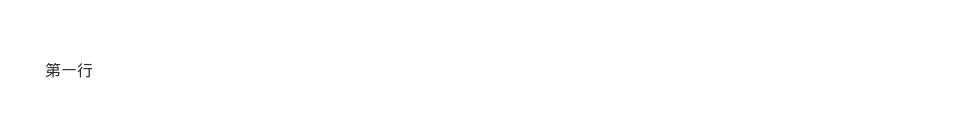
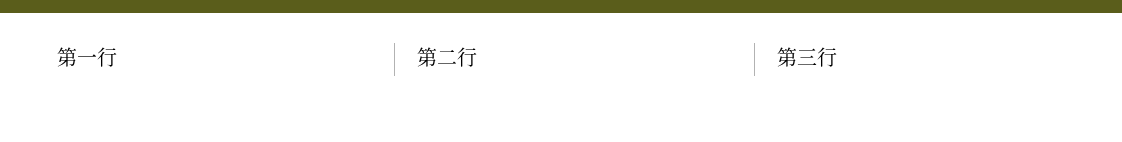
(93, 70) none -> [417,47,477,67] [777,47,837,67] // 第二行 // 第三行

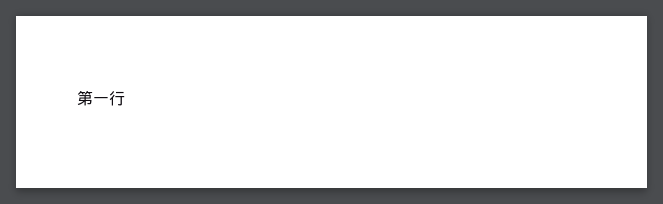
[417,47,477,67] [777,47,837,67] // 第二行 // 第三行 -> (125, 98) none

